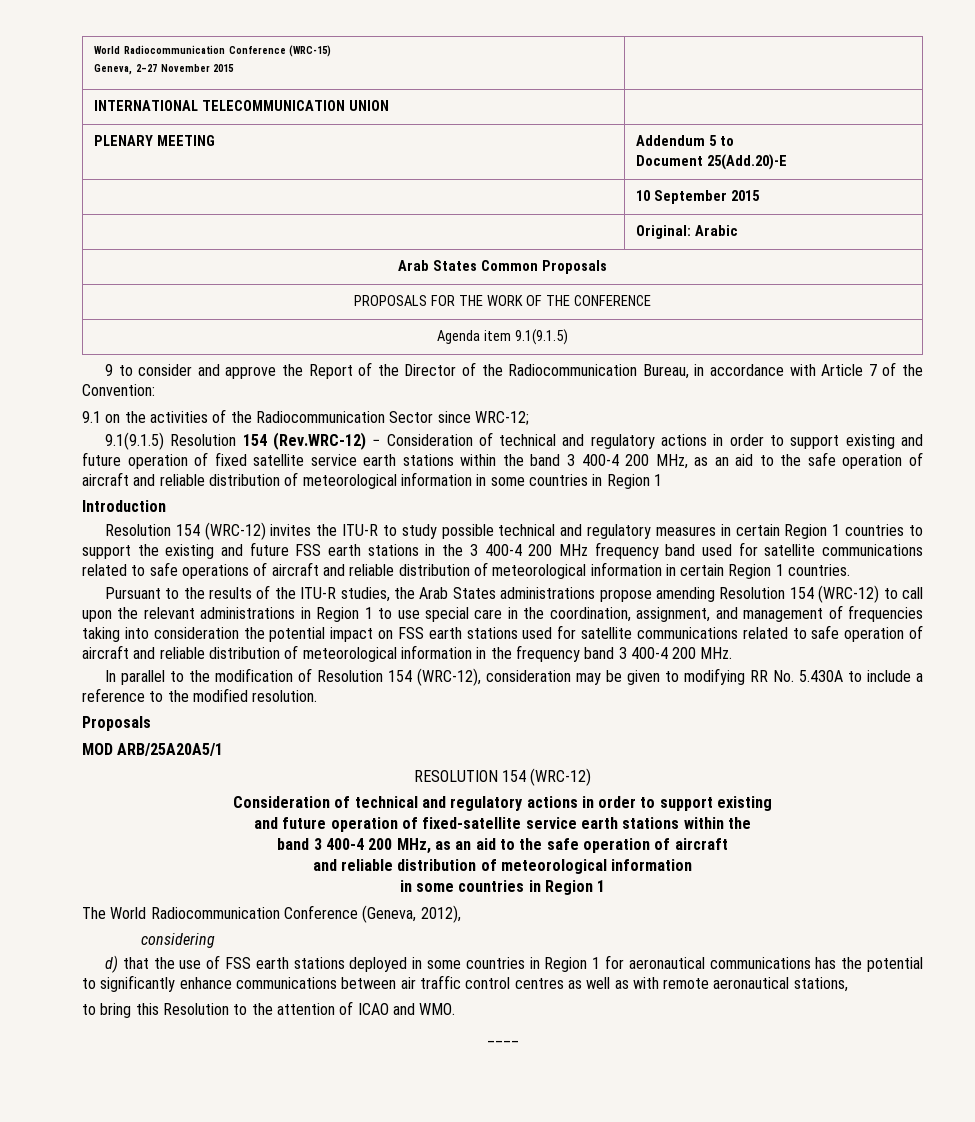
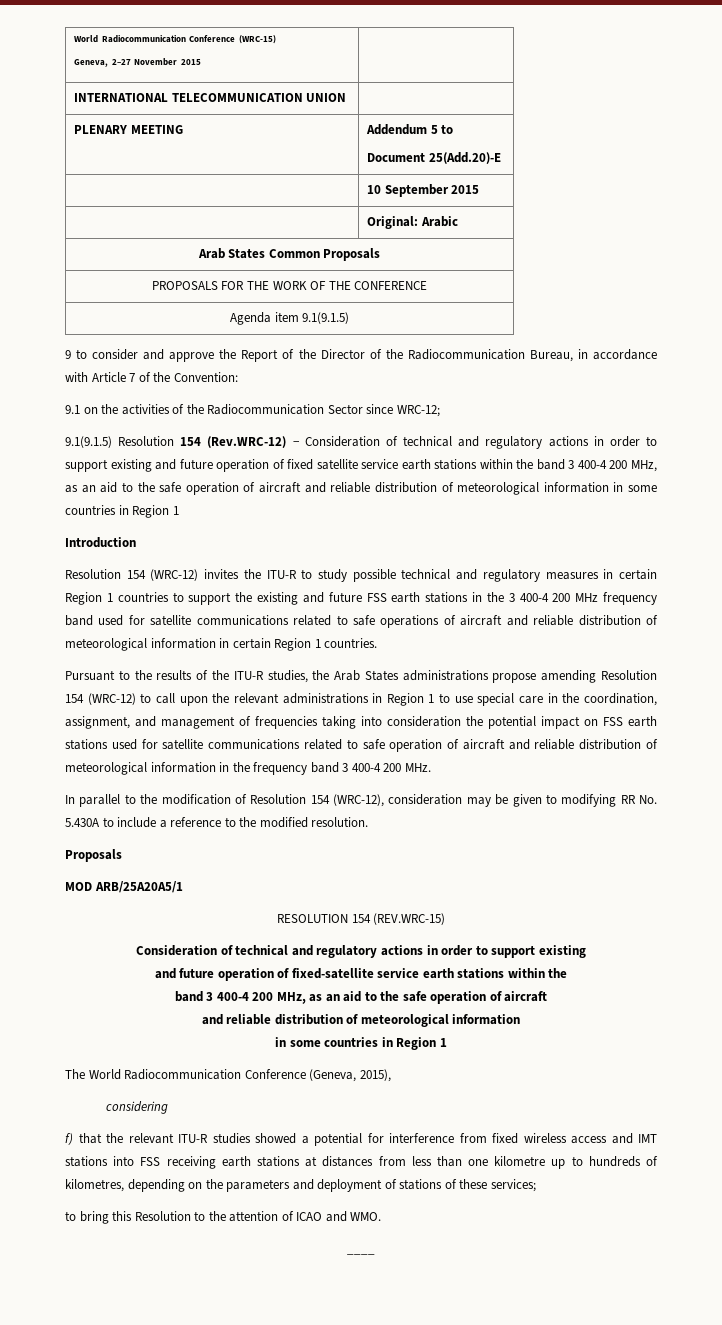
[530,768,592,786] (WRC-12) -> [373,913,446,925] (REV.WRC-15)
[420,905,461,923] 2012), -> [359,1069,391,1082] 2015),
[104,955,118,973] d) -> [65,1133,73,1145] f)
[179,955,924,972] [82,975,848,992] use of FSS earth stations deployed in some countries in Region 1 for aeronautical communications has the potential to significantly enhance communications between air traffic control centres as well as with remote aeronautical stations, -> [128,1133,657,1146] [65,1156,658,1169] [65,1179,536,1192] relevant ITU-R studies showed a potential for interference from fixed wireless access and IMT stations into FSS receiving earth stations at distances from less than one kilometre up to hundreds of kilometres, depending on the parameters and deployment of stations of these services;

